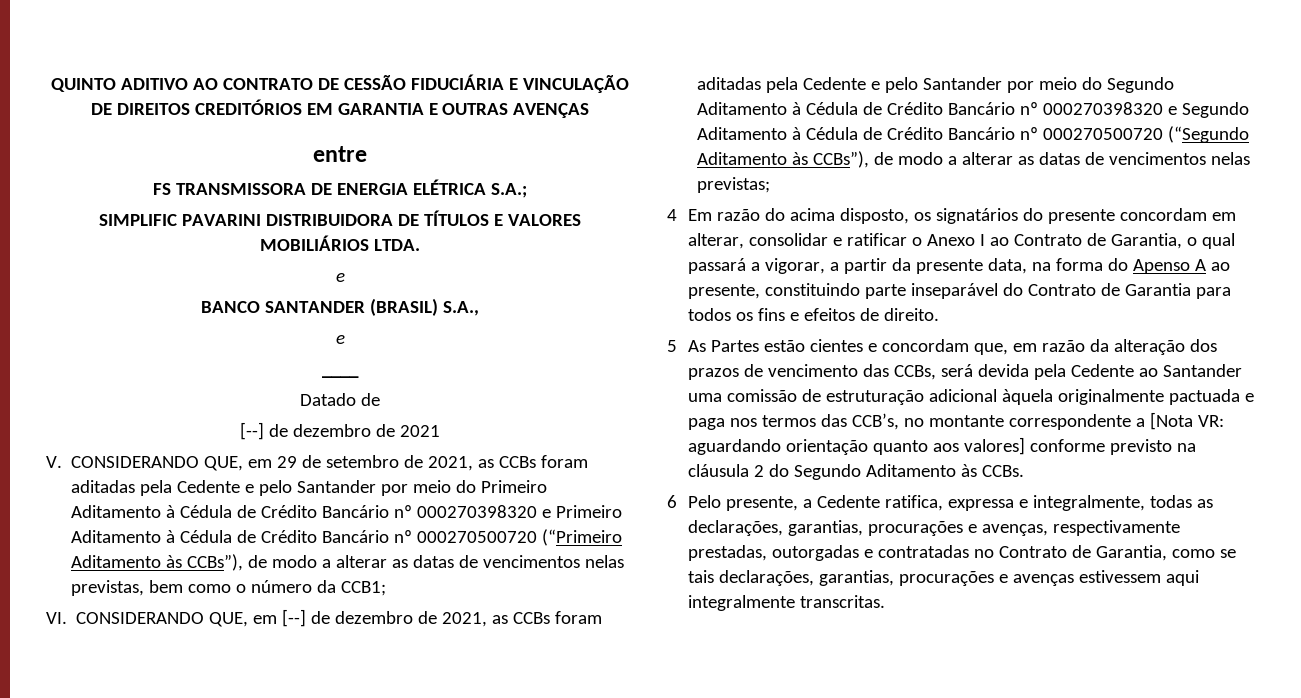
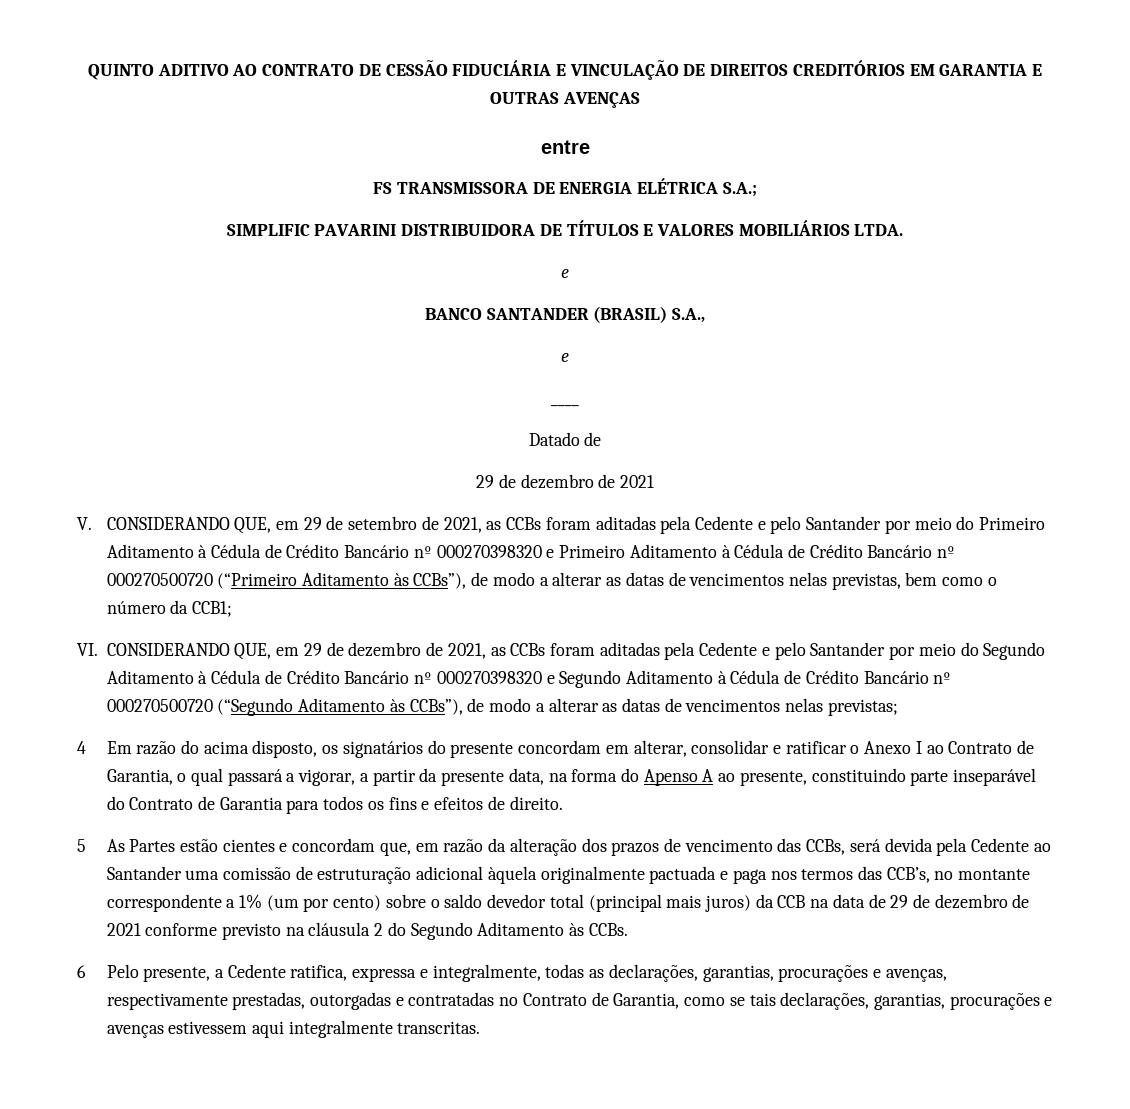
[240,422,265,440] [--] -> [476,475,495,488] 29
[282,609,307,627] [--] -> [303,643,322,656] 29
[1149,412,1224,430] [687,437,1025,455] [Nota VR: aguardando orientação quanto aos valores] -> [238,894,1030,912] [106,923,141,936] 1% (um por cento) sobre o saldo devedor total (principal mais juros) da CCB na data de 29 de dezembro de 2021

